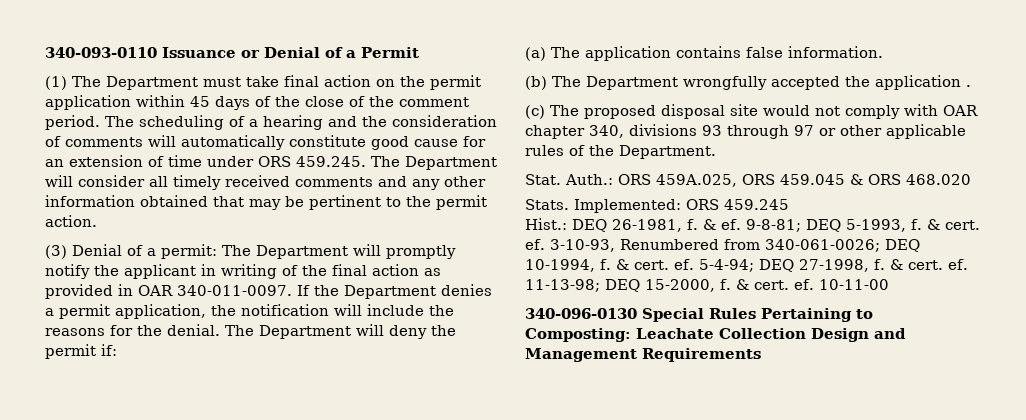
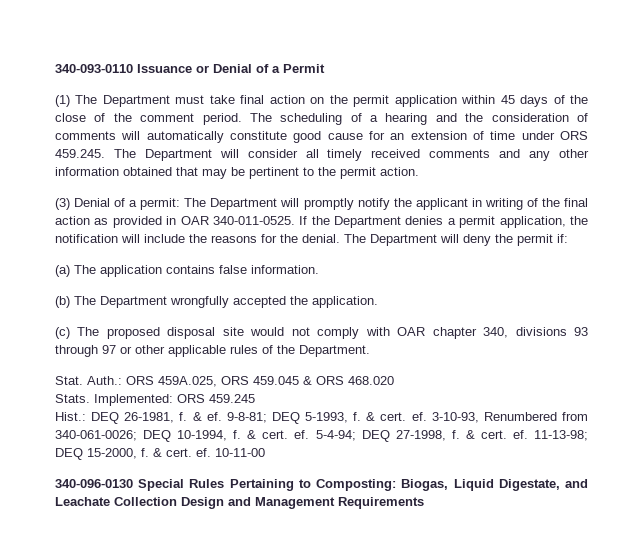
[177,285,292,296] 340-011-0097. -> [212,216,295,225] 340-011-0525.
[875,75,971,90] application . -> [312,296,378,308] application.
(631, 335) none -> [401,479,588,491] Biogas, Liquid Digestate, and

